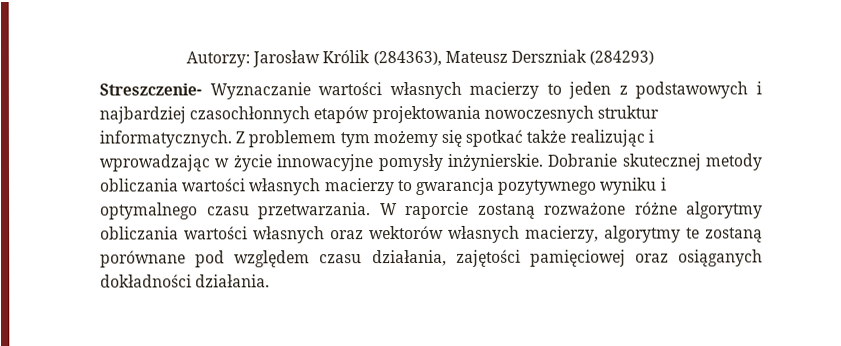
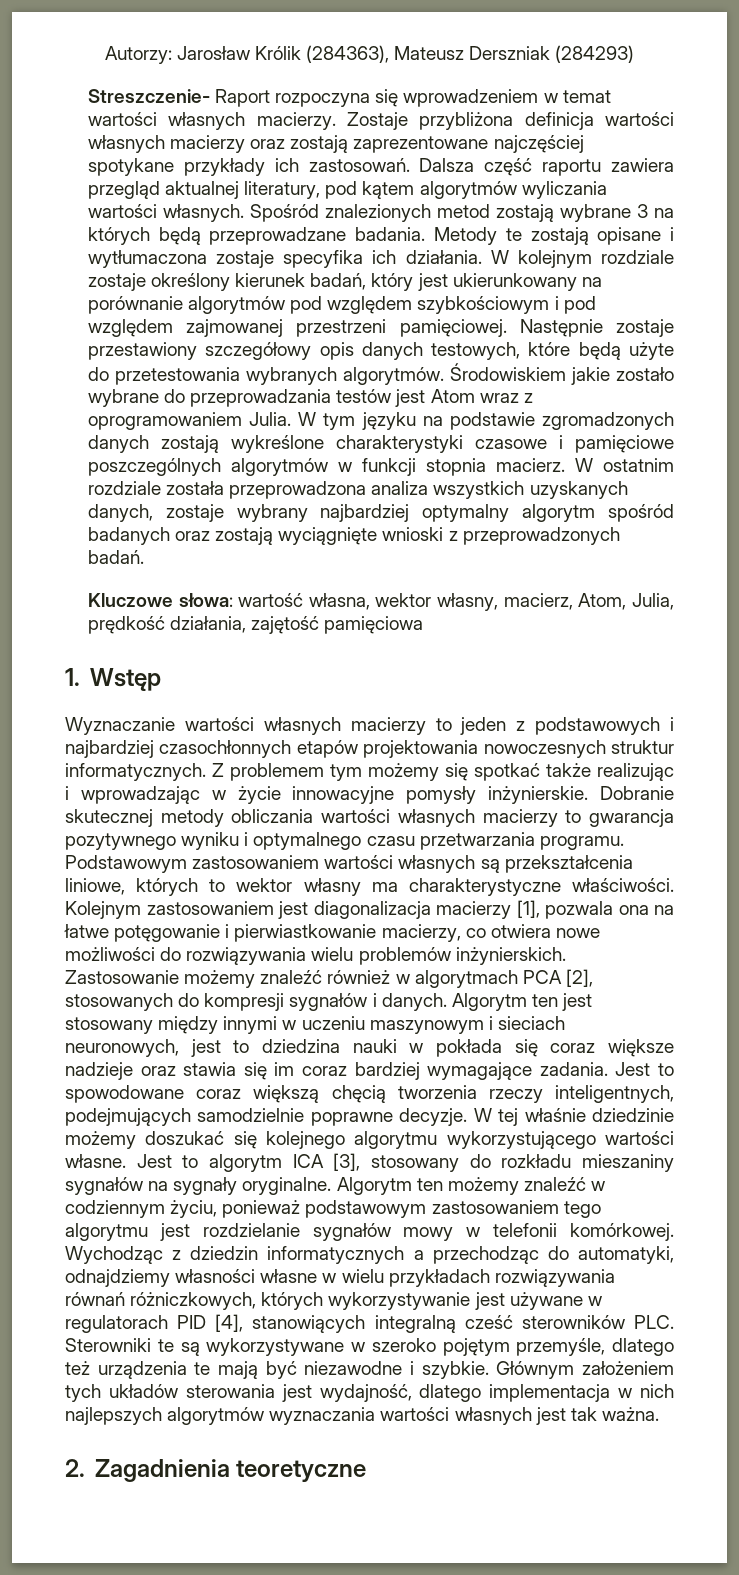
(203, 89) none -> [215,89,611,107] [87,112,674,130] [87,135,584,153] [87,158,674,176] [87,181,607,199] [87,204,675,222] [87,227,675,245] [87,250,674,268] [87,273,602,291] [87,296,596,314] [87,319,674,337] [87,342,674,360] [87,363,674,385] [87,389,533,407] [87,412,674,430] [87,435,674,453] [87,458,675,476] [87,481,628,499] [87,504,674,522] [87,527,620,545] [87,550,144,564] [87,593,675,611] [87,616,424,634] [65,668,161,691] Raport rozpoczyna się wprowadzeniem w temat wartości własnych macierzy. Zostaje przybliżona definicja wartości własnych macierzy oraz zostają zaprezentowane najczęściej spotykane przykłady ich zastosowań. Dalsza część raportu zawiera przegląd aktualnej literatury, pod kątem algorytmów wyliczania wartości własnych. Spośród znalezionych metod zostają wybrane 3 na których będą przeprowadzane badania. Metody te zostają opisane i wytłumaczona zostaje specyfika ich działania. W kolejnym rozdziale zostaje określony kierunek badań, który jest ukierunkowany na porównanie algorytmów pod względem szybkościowym i pod względem zajmowanej przestrzeni pamięciowej. Następnie zostaje przestawiony szczegółowy opis danych testowych, które będą użyte do przetestowania wybranych algorytmów. Środowiskiem jakie zostało wybrane do przeprowadzania testów jest Atom wraz z oprogramowaniem Julia. W tym języku na podstawie zgromadzonych danych zostają wykreślone charakterystyki czasowe i pamięciowe poszczególnych algorytmów w funkcji stopnia macierz. W ostatnim rozdziale została przeprowadzona analiza wszystkich uzyskanych danych, zostaje wybrany najbardziej optymalny algorytm spośród badanych oraz zostają wyciągnięte wnioski z przeprowadzonych badań. // Kluczowe słowa: wartość własna, wektor własny, macierz, Atom, Julia, prędkość działania, zajętość pamięciowa // 1. Wstęp //
[258,201,763,220] [100,225,763,244] [100,249,763,268] [100,274,271,288] przetwarzania. W raporcie zostaną rozważone różne algorytmy obliczania wartości własnych oraz wektorów własnych macierzy, algorytmy te zostaną porównane pod względem czasu działania, zajętości pamięciowej oraz osiąganych dokładności działania. -> [419,832,624,850] [65,855,633,873] [65,878,674,896] [65,900,674,919] [64,924,600,942] [65,947,566,965] [65,969,593,988] [65,993,593,1011] [65,1016,565,1034] [65,1039,675,1057] [65,1062,675,1080] [65,1085,675,1103] [65,1108,675,1126] [65,1131,674,1149] [65,1153,675,1172] [65,1177,606,1195] [65,1200,601,1218] [65,1223,675,1241] [65,1246,675,1264] [65,1269,615,1287] [65,1292,602,1310] [65,1314,674,1333] [65,1338,674,1356] [65,1361,675,1379] [65,1384,674,1402] [65,1407,659,1425] [65,1459,366,1482] przetwarzania programu. Podstawowym zastosowaniem wartości własnych są przekształcenia liniowe, których to wektor własny ma charakterystyczne właściwości. Kolejnym zastosowaniem jest diagonalizacja macierzy [1], pozwala ona na łatwe potęgowanie i pierwiastkowanie macierzy, co otwiera nowe możliwości do rozwiązywania wielu problemów inżynierskich. Zastosowanie możemy znaleźć również w algorytmach PCA [2], stosowanych do kompresji sygnałów i danych. Algorytm ten jest stosowany między innymi w uczeniu maszynowym i sieciach neuronowych, jest to dziedzina nauki w pokłada się coraz większe nadzieje oraz stawia się im coraz bardziej wymagające zadania. Jest to spowodowane coraz większą chęcią tworzenia rzeczy inteligentnych, podejmujących samodzielnie poprawne decyzje. W tej właśnie dziedzinie możemy doszukać się kolejnego algorytmu wykorzystującego wartości własne. Jest to algorytm ICA [3], stosowany do rozkładu mieszaniny sygnałów na sygnały oryginalne. Algorytm ten możemy znaleźć w codziennym życiu, ponieważ podstawowym zastosowaniem tego algorytmu jest rozdzielanie sygnałów mowy w telefonii komórkowej. Wychodząc z dziedzin informatycznych a przechodząc do automatyki, odnajdziemy własności własne w wielu przykładach rozwiązywania równań różniczkowych, których wykorzystywanie jest używane w regulatorach PID [4], stanowiących integralną cześć sterowników PLC. Sterowniki te są wykorzystywane w szeroko pojętym przemyśle, dlatego też urządzenia te mają być niezawodne i szybkie. Głównym założeniem tych układów sterowania jest wydajność, dlatego implementacja w nich najlepszych algorytmów wyznaczania wartości własnych jest tak ważna. // 2. Zagadnienia teoretyczne

